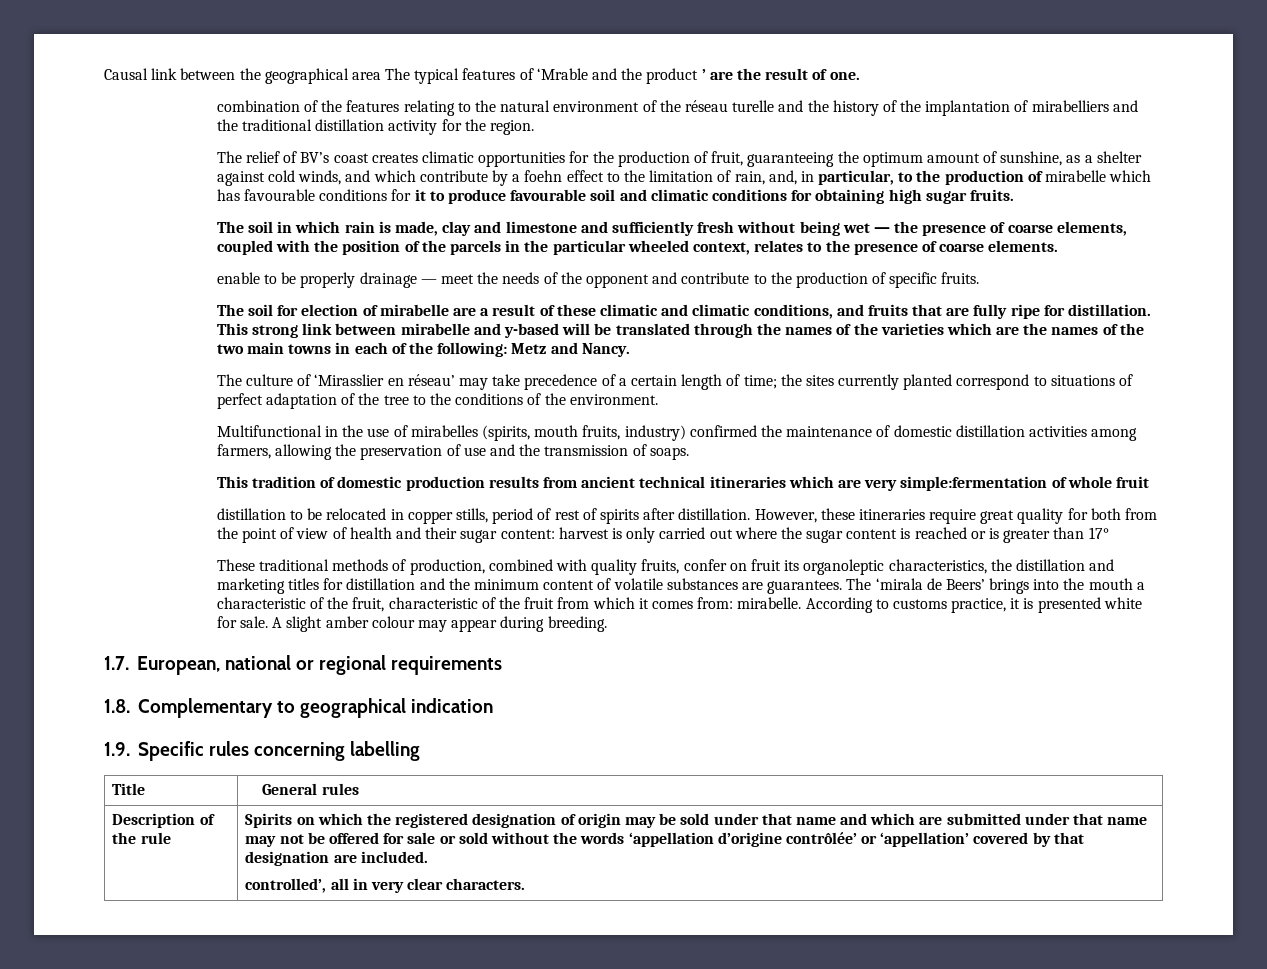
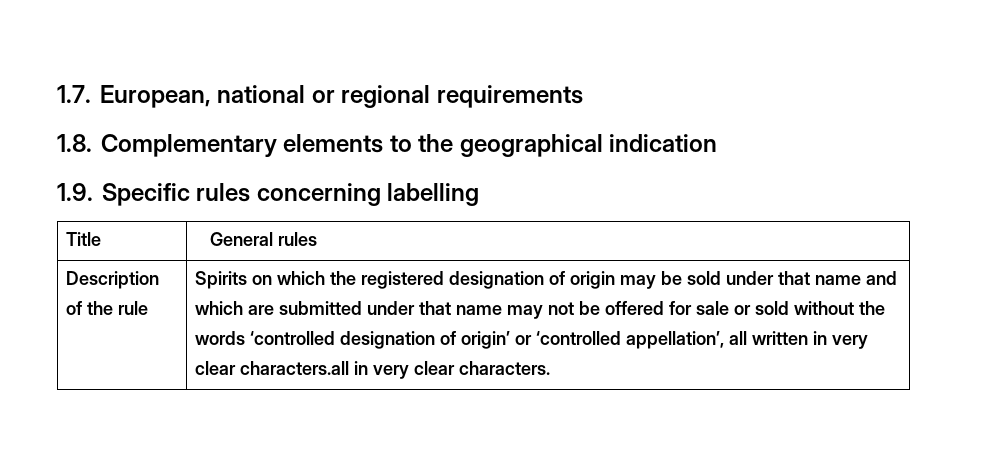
[104,68,860,84] [216,100,1138,116] [216,119,535,135] [216,151,1142,167] [216,170,1152,186] [216,189,1014,204] [216,221,1127,236] [216,240,1059,255] [216,272,980,288] [216,304,1152,319] [216,323,1144,338] [216,342,630,357] [216,374,1134,390] [216,393,658,409] [216,425,1138,441] [216,444,689,460] [216,476,1149,491] [216,508,1158,524] [216,527,1109,543] [216,559,1115,575] [216,578,1145,594] [216,597,1142,613] [216,616,607,632] Causal link between the geographical area The typical features of ‘Mrable and the product ’ are the result of one. // combination of the features relating to the natural environment of the réseau turelle and the history of the implantation of mirabelliers and the traditional distillation activity for the region. // The relief of BV’s coast creates climatic opportunities for the production of fruit, guaranteeing the optimum amount of sunshine, as a shelter against cold winds, and which contribute by a foehn effect to the limitation of rain, and, in particular, to the production of mirabelle which has favourable conditions for it to produce favourable soil and climatic conditions for obtaining high sugar fruits. // The soil in which rain is made, clay and limestone and sufficiently fresh without being wet — the presence of coarse elements, coupled with the position of the parcels in the particular wheeled context, relates to the presence of coarse elements. // enable to be properly drainage — meet the needs of the opponent and contribute to the production of specific fruits. // The soil for election of mirabelle are a result of these climatic and climatic conditions, and fruits that are fully ripe for distillation. This strong link between mirabelle and y-based will be translated through the names of the varieties which are the names of the two main towns in each of the following: Metz and Nancy. // The culture of ‘Mirasslier en réseau’ may take precedence of a certain length of time; the sites currently planted correspond to situations of perfect adaptation of the tree to the conditions of the environment. // Multifunctional in the use of mirabelles (spirits, mouth fruits, industry) confirmed the maintenance of domestic distillation activities among farmers, allowing the preservation of use and the transmission of soaps. // This tradition of domestic production results from ancient technical itineraries which are very simple:fermentation of whole fruit // distillation to be relocated in copper stills, period of rest of spirits after distillation. However, these itineraries require great quality for both from the point of view of health and their sugar content: harvest is only carried out where the sugar content is reached or is greater than 17° // These traditional methods of production, combined with quality fruits, confer on fruit its organoleptic characteristics, the distillation and marketing titles for distillation and the minimum content of volatile substances are guarantees. The ‘mirala de Beers’ brings into the mouth a characteristic of the fruit, characteristic of the fruit from which it comes from: mirabelle. According to customs practice, it is presented white for sale. A slight amber colour may appear during breeding. // -> (57, 94) none
[276,701,295,713] to -> [283,134,454,153] elements to the
[628,832,1084,847] [245,851,428,866] [245,878,349,893] ‘appellation d’origine contrôlée’ or ‘appellation’ covered by that designation are included. // controlled’, all -> [249,331,868,349] [194,361,349,375] ‘controlled designation of origin’ or ‘controlled appellation’, all written in very clear characters.all

